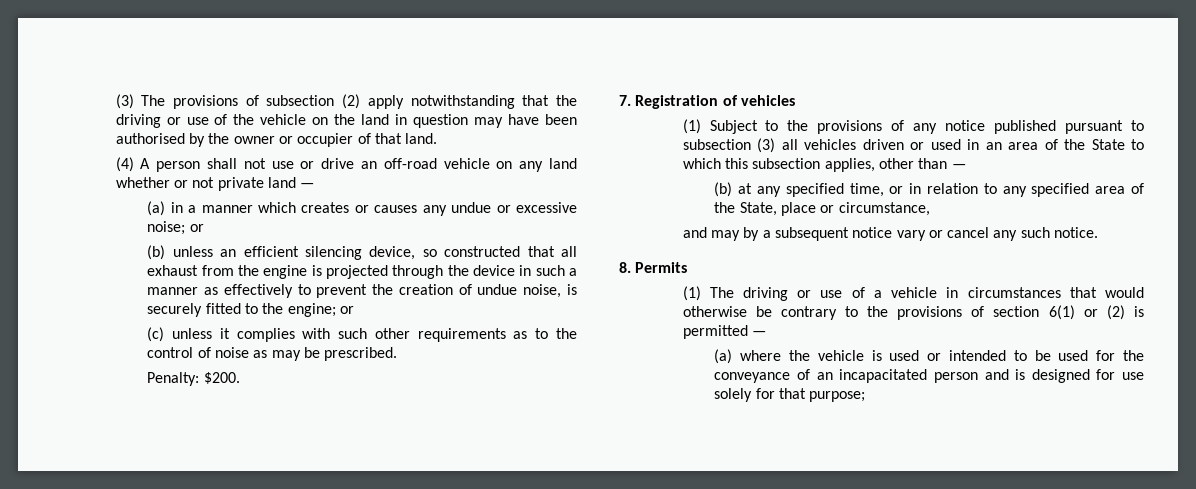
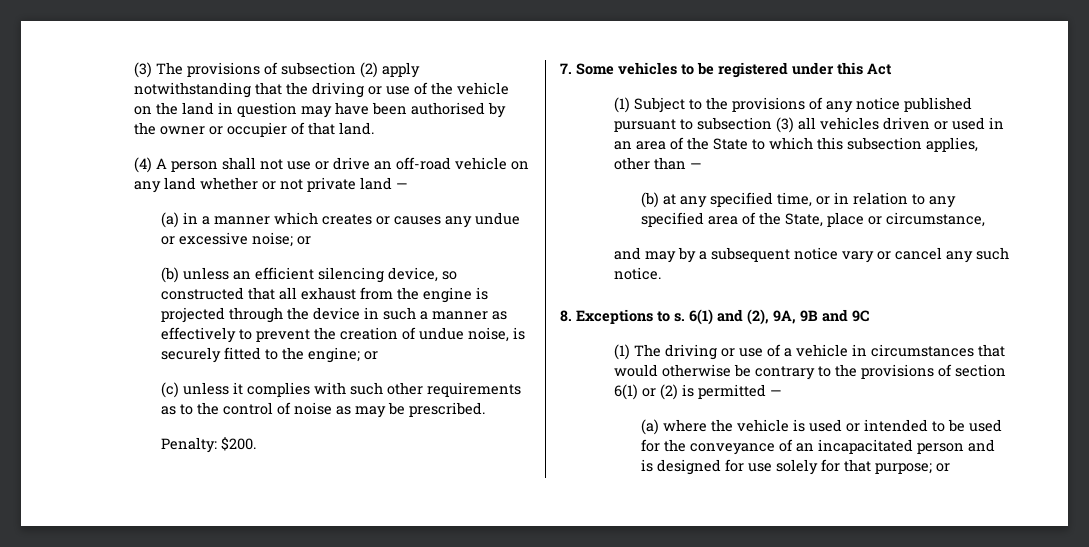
[635,95,795,109] Registration of vehicles -> [576,62,892,78] Some vehicles to be registered under this Act
[635,262,688,273] Permits -> [576,309,869,325] Exceptions to s. 6(1) and (2), 9A, 9B and 9C
(866, 396) none -> [935,463,950,472] or

